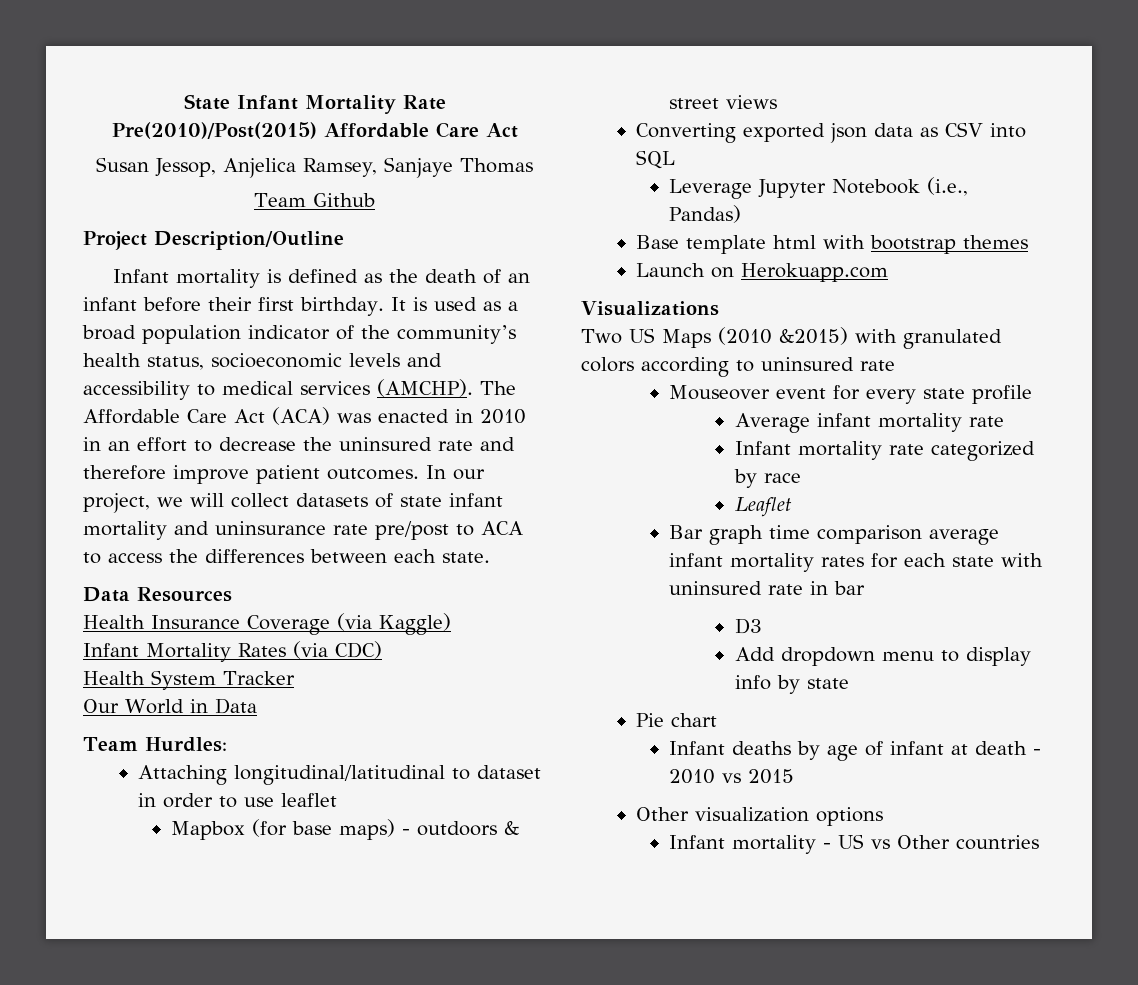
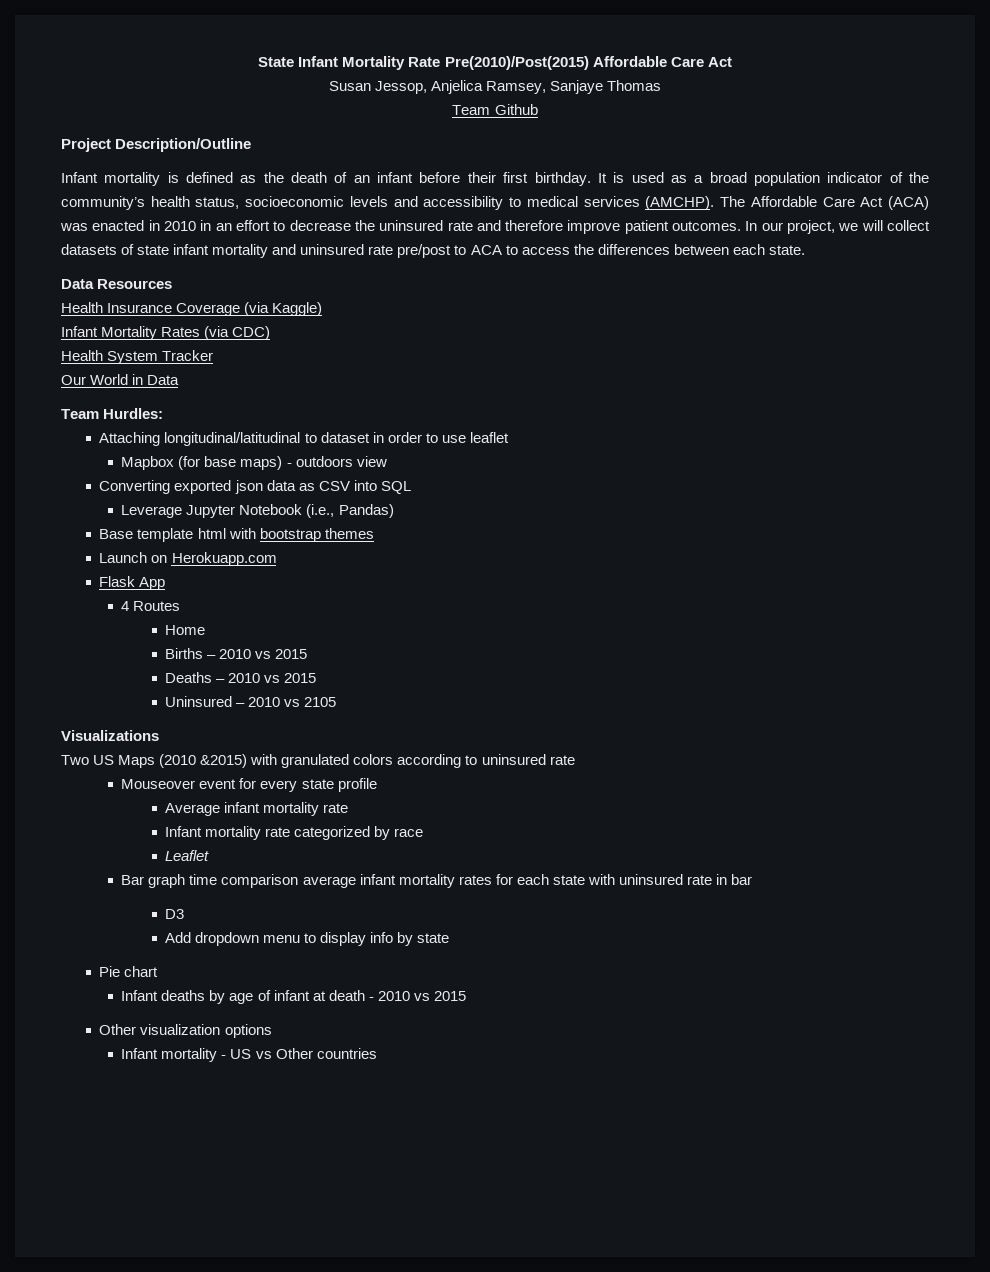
[215,521,326,535] uninsurance -> [300,244,365,255] uninsured
[504,820,520,835] [669,95,778,109] & street views -> [356,456,387,467] view
(889, 272) none -> [99,576,166,590] [121,601,181,611] [165,625,206,635] [165,648,308,659] [165,672,317,683] [165,696,337,707] // Flask App // 4 Routes // Home // Births – 2010 vs 2015 // Deaths – 2010 vs 2015 // Uninsured – 2010 vs 2105

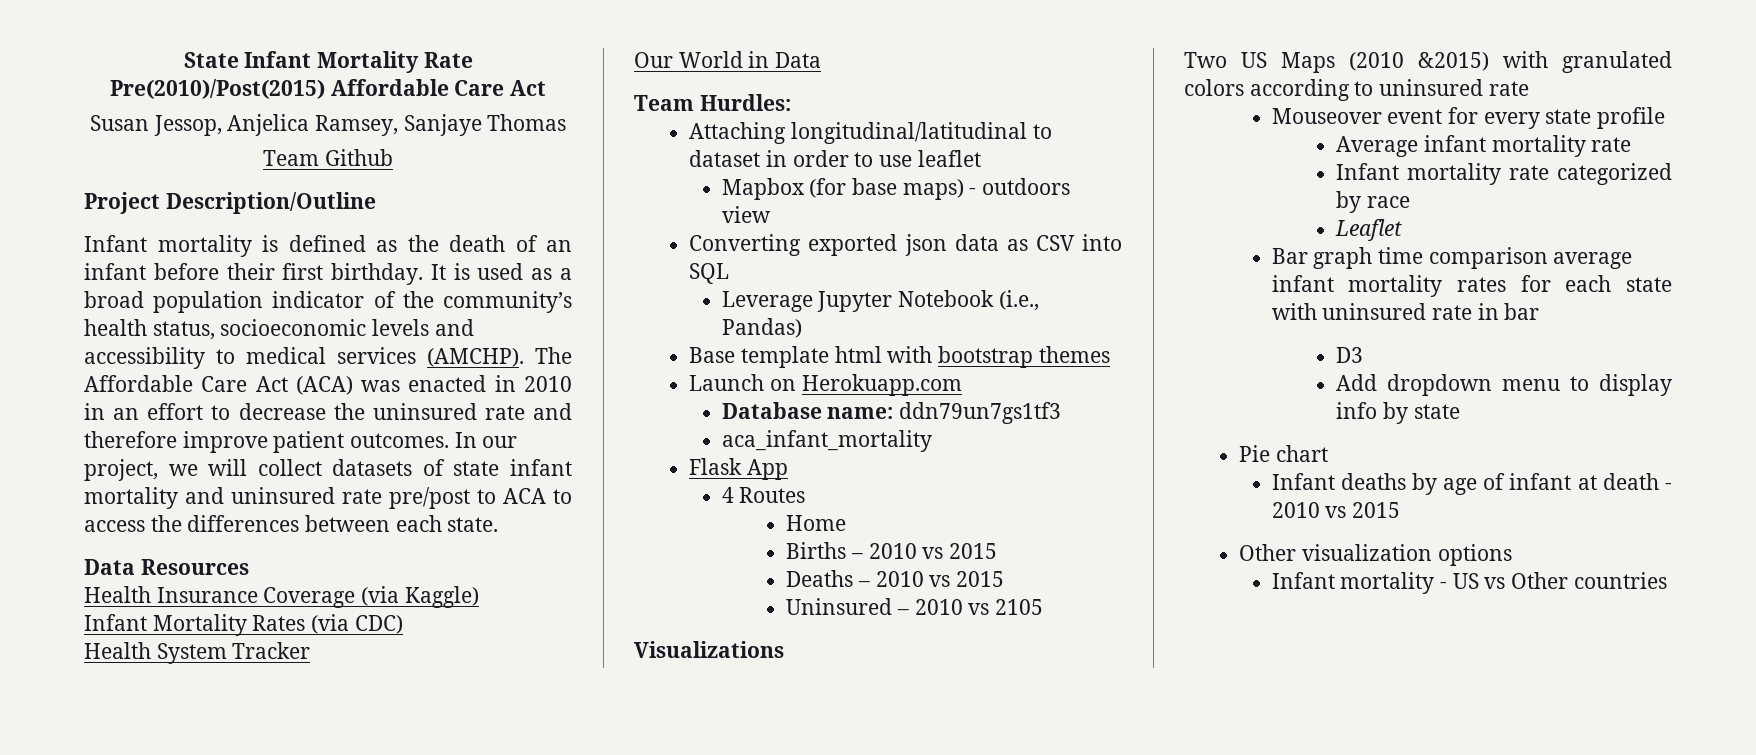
(277, 559) none -> [721,402,1061,424] [721,430,932,452] // Database name: ddn79un7gs1tf3 // aca_infant_mortality

